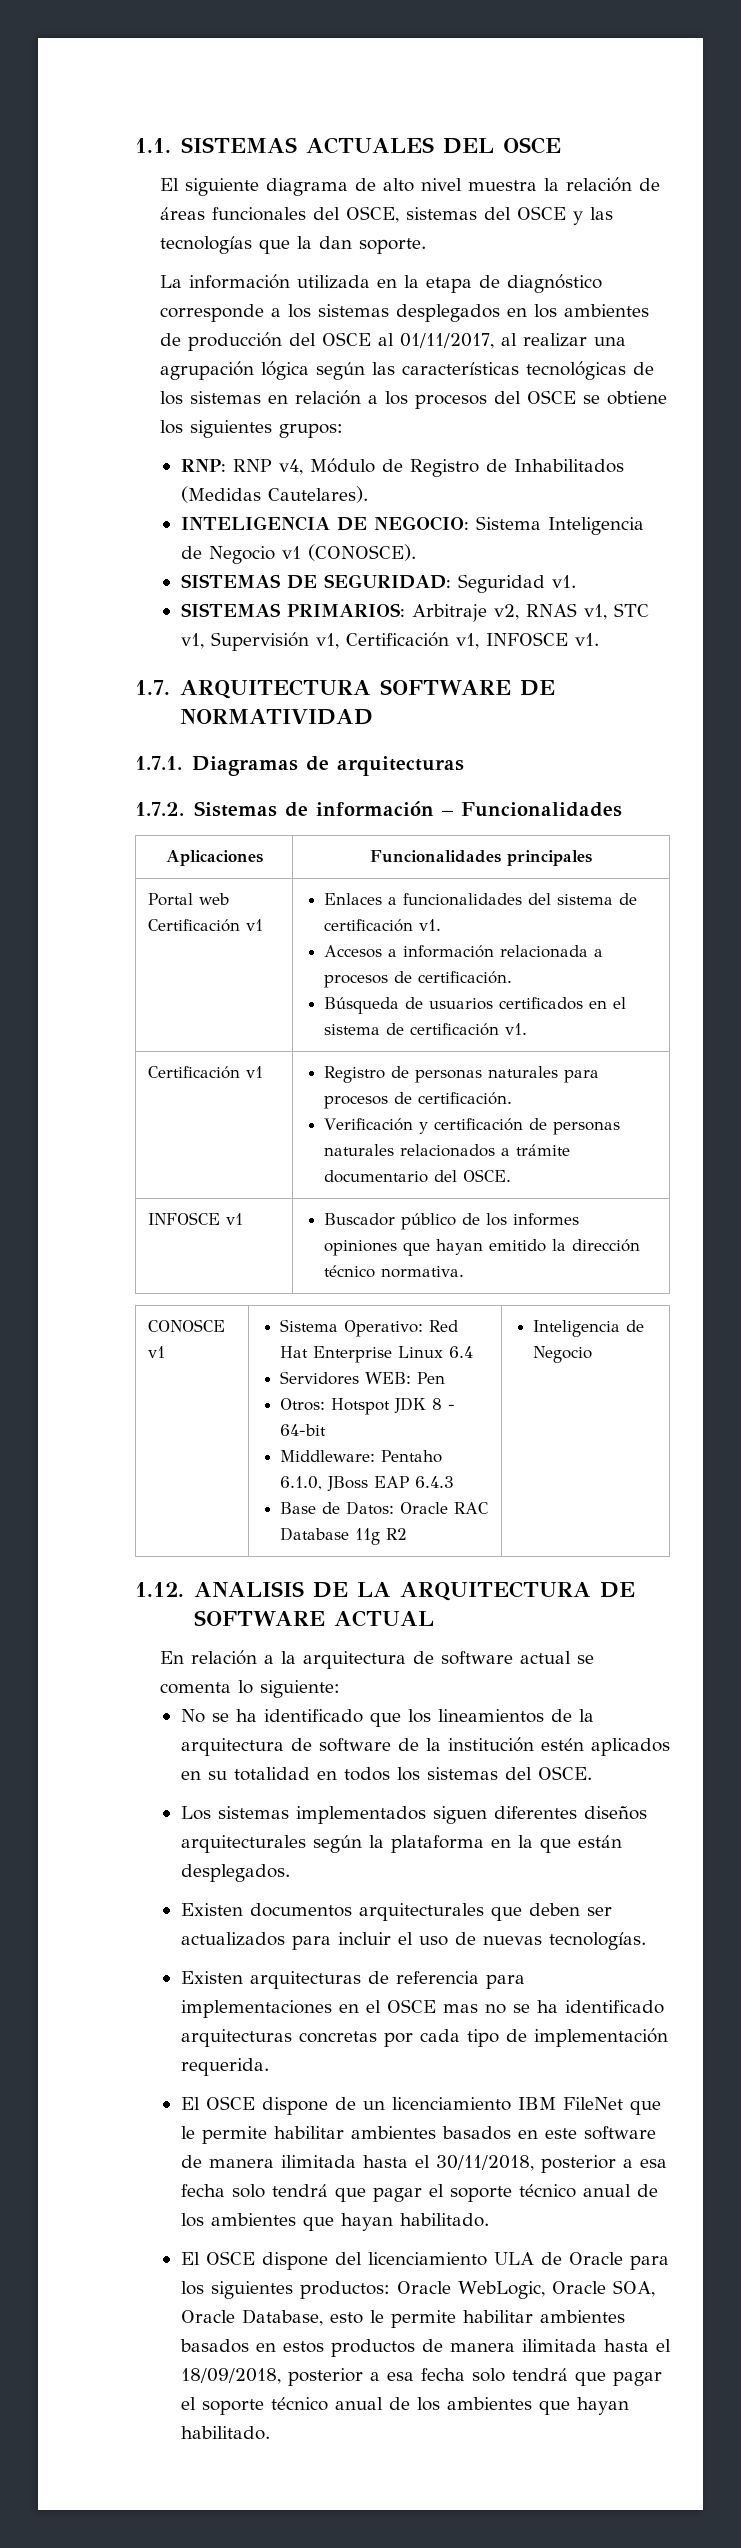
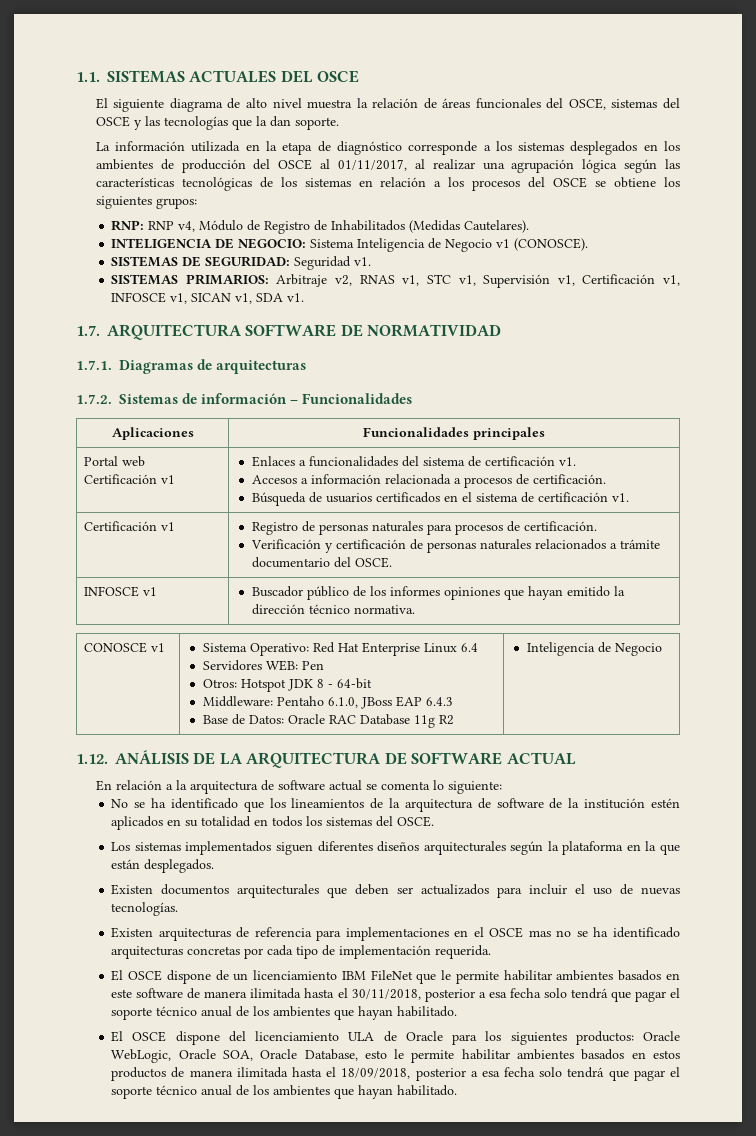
(568, 639) none -> [170,293,284,304] v1, SICAN v1, SDA
[193,1581,304,1597] ANALISIS -> [115,750,189,765] ANÁLISIS

